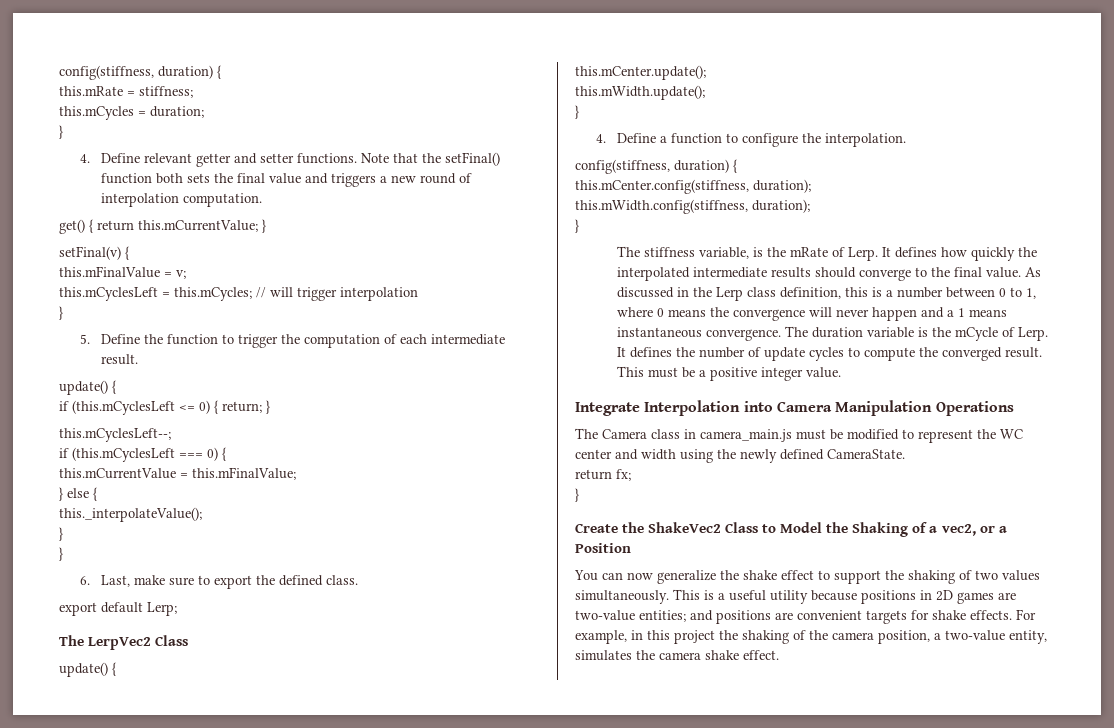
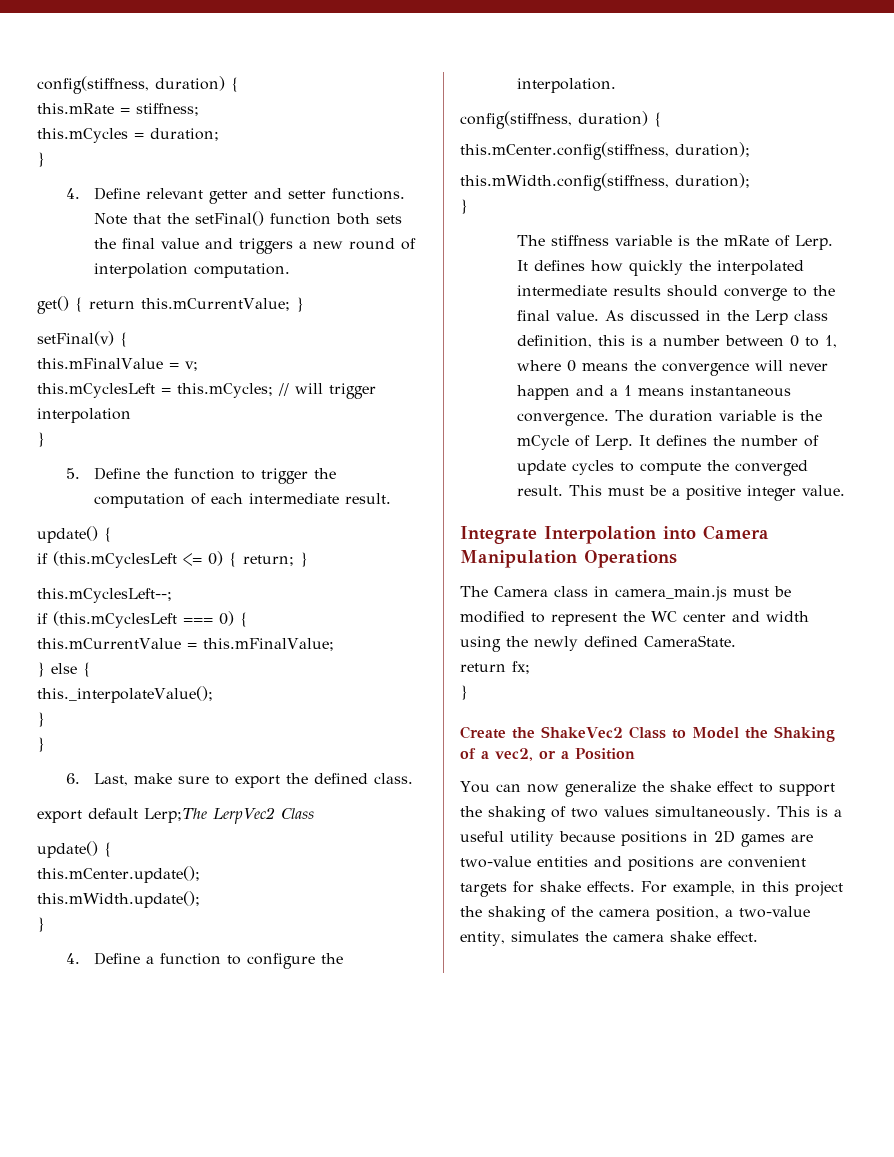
[147,602,177,616] [59,635,84,646] Lerp; // The -> [144,808,207,823] Lerp;The
[698,247,749,259] variable, -> [614,235,672,246] variable
[639,610,686,622] entities; -> [537,856,588,867] entities

